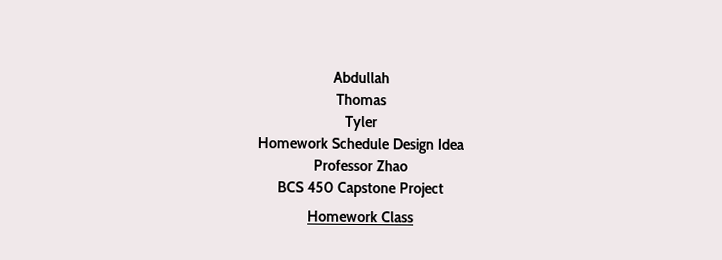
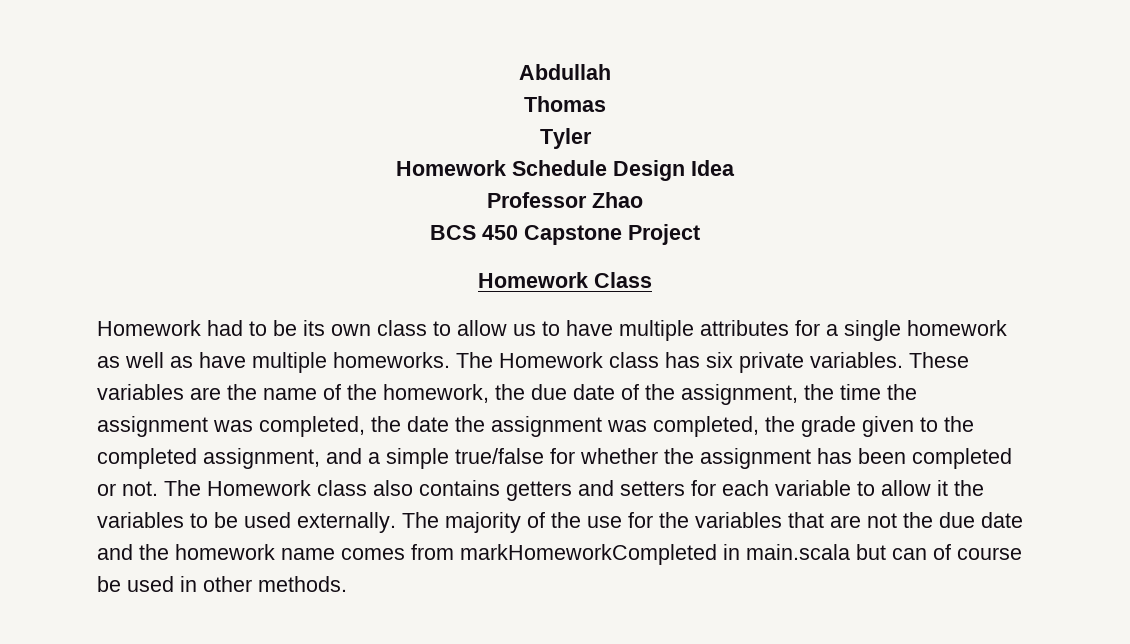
(414, 217) none -> [97,320,1007,341] [97,352,969,373] [97,384,917,405] [97,416,974,437] [97,448,1012,469] [97,480,984,501] [97,512,1023,533] [97,544,1022,565] [97,576,347,592] // Homework had to be its own class to allow us to have multiple attributes for a single homework as well as have multiple homeworks. The Homework class has six private variables. These variables are the name of the homework, the due date of the assignment, the time the assignment was completed, the date the assignment was completed, the grade given to the completed assignment, and a simple true/false for whether the assignment has been completed or not. The Homework class also contains getters and setters for each variable to allow it the variables to be used externally. The majority of the use for the variables that are not the due date and the homework name comes from markHomeworkCompleted in main.scala but can of course be used in other methods.

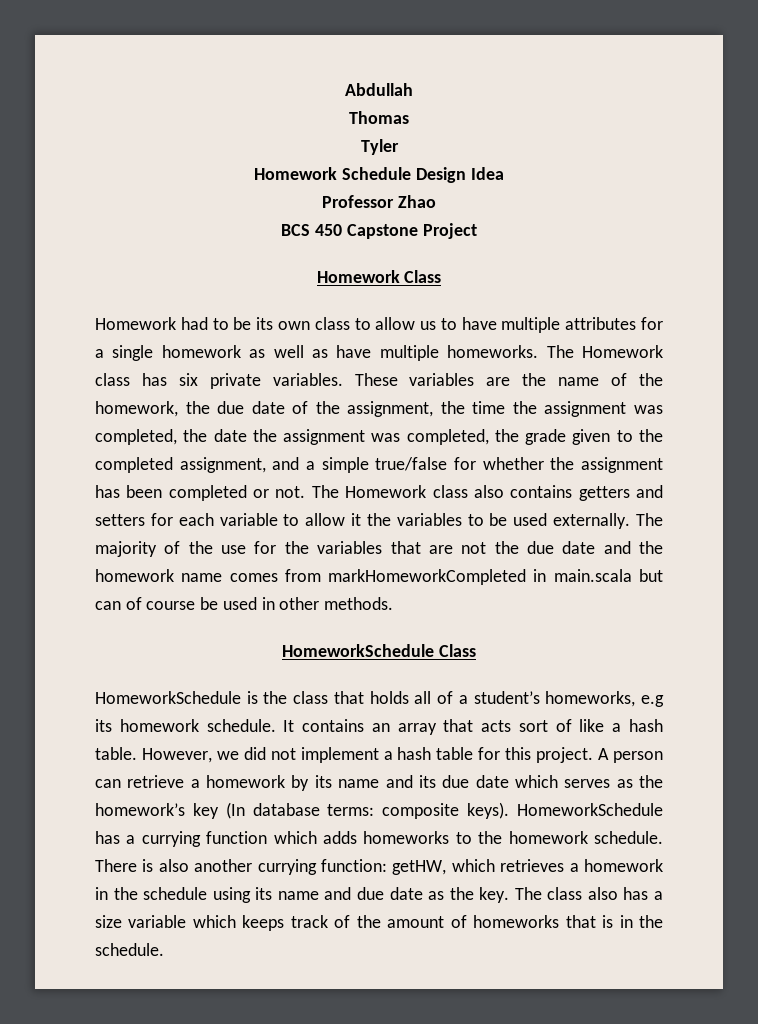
(347, 584) none -> [282,644,476,657] [95,691,665,707] [95,719,663,735] [95,747,663,763] [95,775,663,791] [95,802,663,819] [95,831,663,847] [95,859,663,875] [95,887,663,903] [95,915,663,931] [95,943,164,956] // HomeworkSchedule Class // HomeworkSchedule is the class that holds all of a student’s homeworks, e.g its homework schedule. It contains an array that acts sort of like a hash table. However, we did not implement a hash table for this project. A person can retrieve a homework by its name and its due date which serves as the homework’s key (In database terms: composite keys). HomeworkSchedule has a currying function which adds homeworks to the homework schedule. There is also another currying function: getHW, which retrieves a homework in the schedule using its name and due date as the key. The class also has a size variable which keeps track of the amount of homeworks that is in the schedule.

